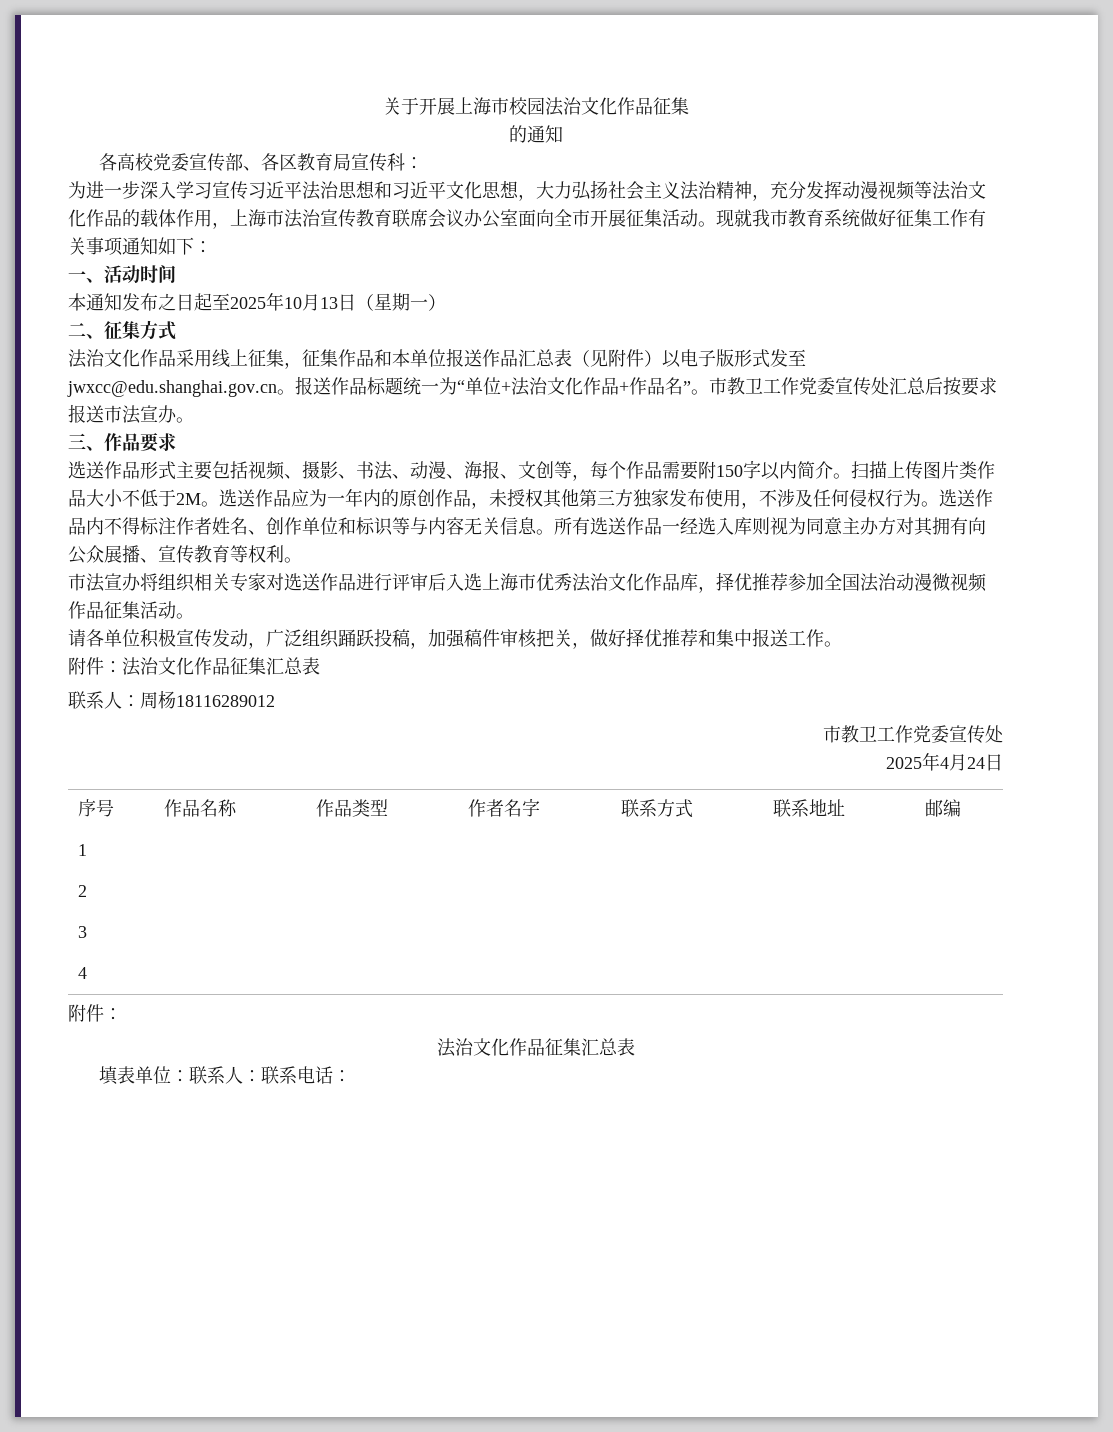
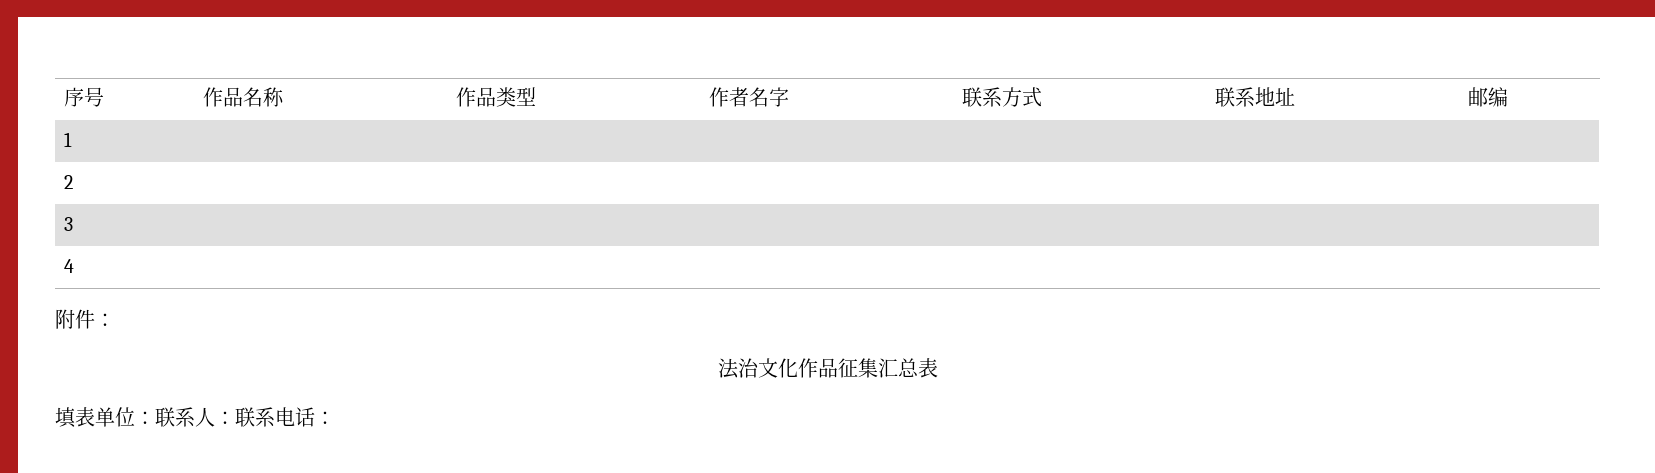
[382,97,689,116] [508,125,563,143] [98,153,423,172] [68,180,986,201] [68,209,986,229] [68,237,212,256] [68,265,176,283] [68,292,446,311] [68,320,176,340] [68,348,806,369] [67,376,997,397] [68,404,194,424] [68,433,176,452] [68,460,995,481] [68,488,993,509] [68,517,986,536] [68,545,302,564] [68,572,987,593] [68,601,194,619] [68,628,842,649] [68,657,320,676] [68,690,275,709] [823,725,1003,744] [886,752,1003,771] 关于开展上海市校园法治文化作品征集 // 的通知 // 各高校党委宣传部、各区教育局宣传科： // 为进一步深入学习宣传习近平法治思想和习近平文化思想，大力弘扬社会主义法治精神，充分发挥动漫视频等法治文化作品的载体作用，上海市法治宣传教育联席会议办公室面向全市开展征集活动。现就我市教育系统做好征集工作有关事项通知如下： // 一、活动时间 // 本通知发布之日起至2025年10月13日（星期一） // 二、征集方式 // 法治文化作品采用线上征集，征集作品和本单位报送作品汇总表（见附件）以电子版形式发至jwxcc@edu.shanghai.gov.cn。报送作品标题统一为“单位+法治文化作品+作品名”。市教卫工作党委宣传处汇总后按要求报送市法宣办。 // 三、作品要求 // 选送作品形式主要包括视频、摄影、书法、动漫、海报、文创等，每个作品需要附150字以内简介。扫描上传图片类作品大小不低于2M。选送作品应为一年内的原创作品，未授权其他第三方独家发布使用，不涉及任何侵权行为。选送作品内不得标注作者姓名、创作单位和标识等与内容无关信息。所有选送作品一经选入库则视为同意主办方对其拥有向公众展播、宣传教育等权利。 // 市法宣办将组织相关专家对选送作品进行评审后入选上海市优秀法治文化作品库，择优推荐参加全国法治动漫微视频作品征集活动。 // 请各单位积极宣传发动，广泛组织踊跃投稿，加强稿件审核把关，做好择优推荐和集中报送工作。 // 附件：法治文化作品征集汇总表 // 联系人：周杨18116289012 // 市教卫工作党委宣传处 // 2025年4月24日 // -> (64, 97) none

